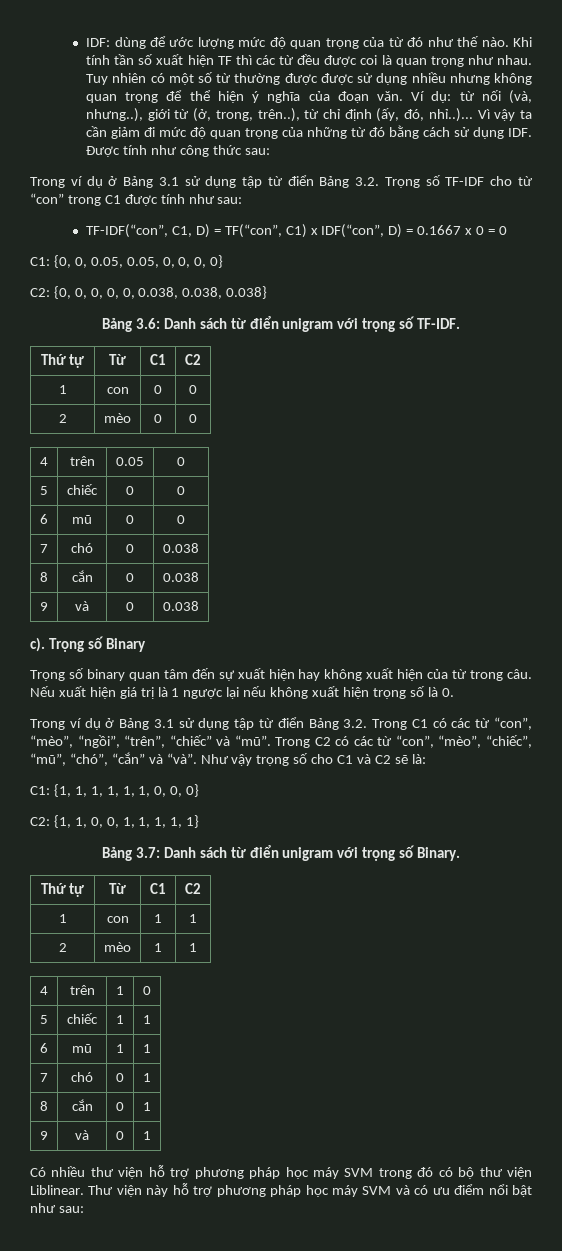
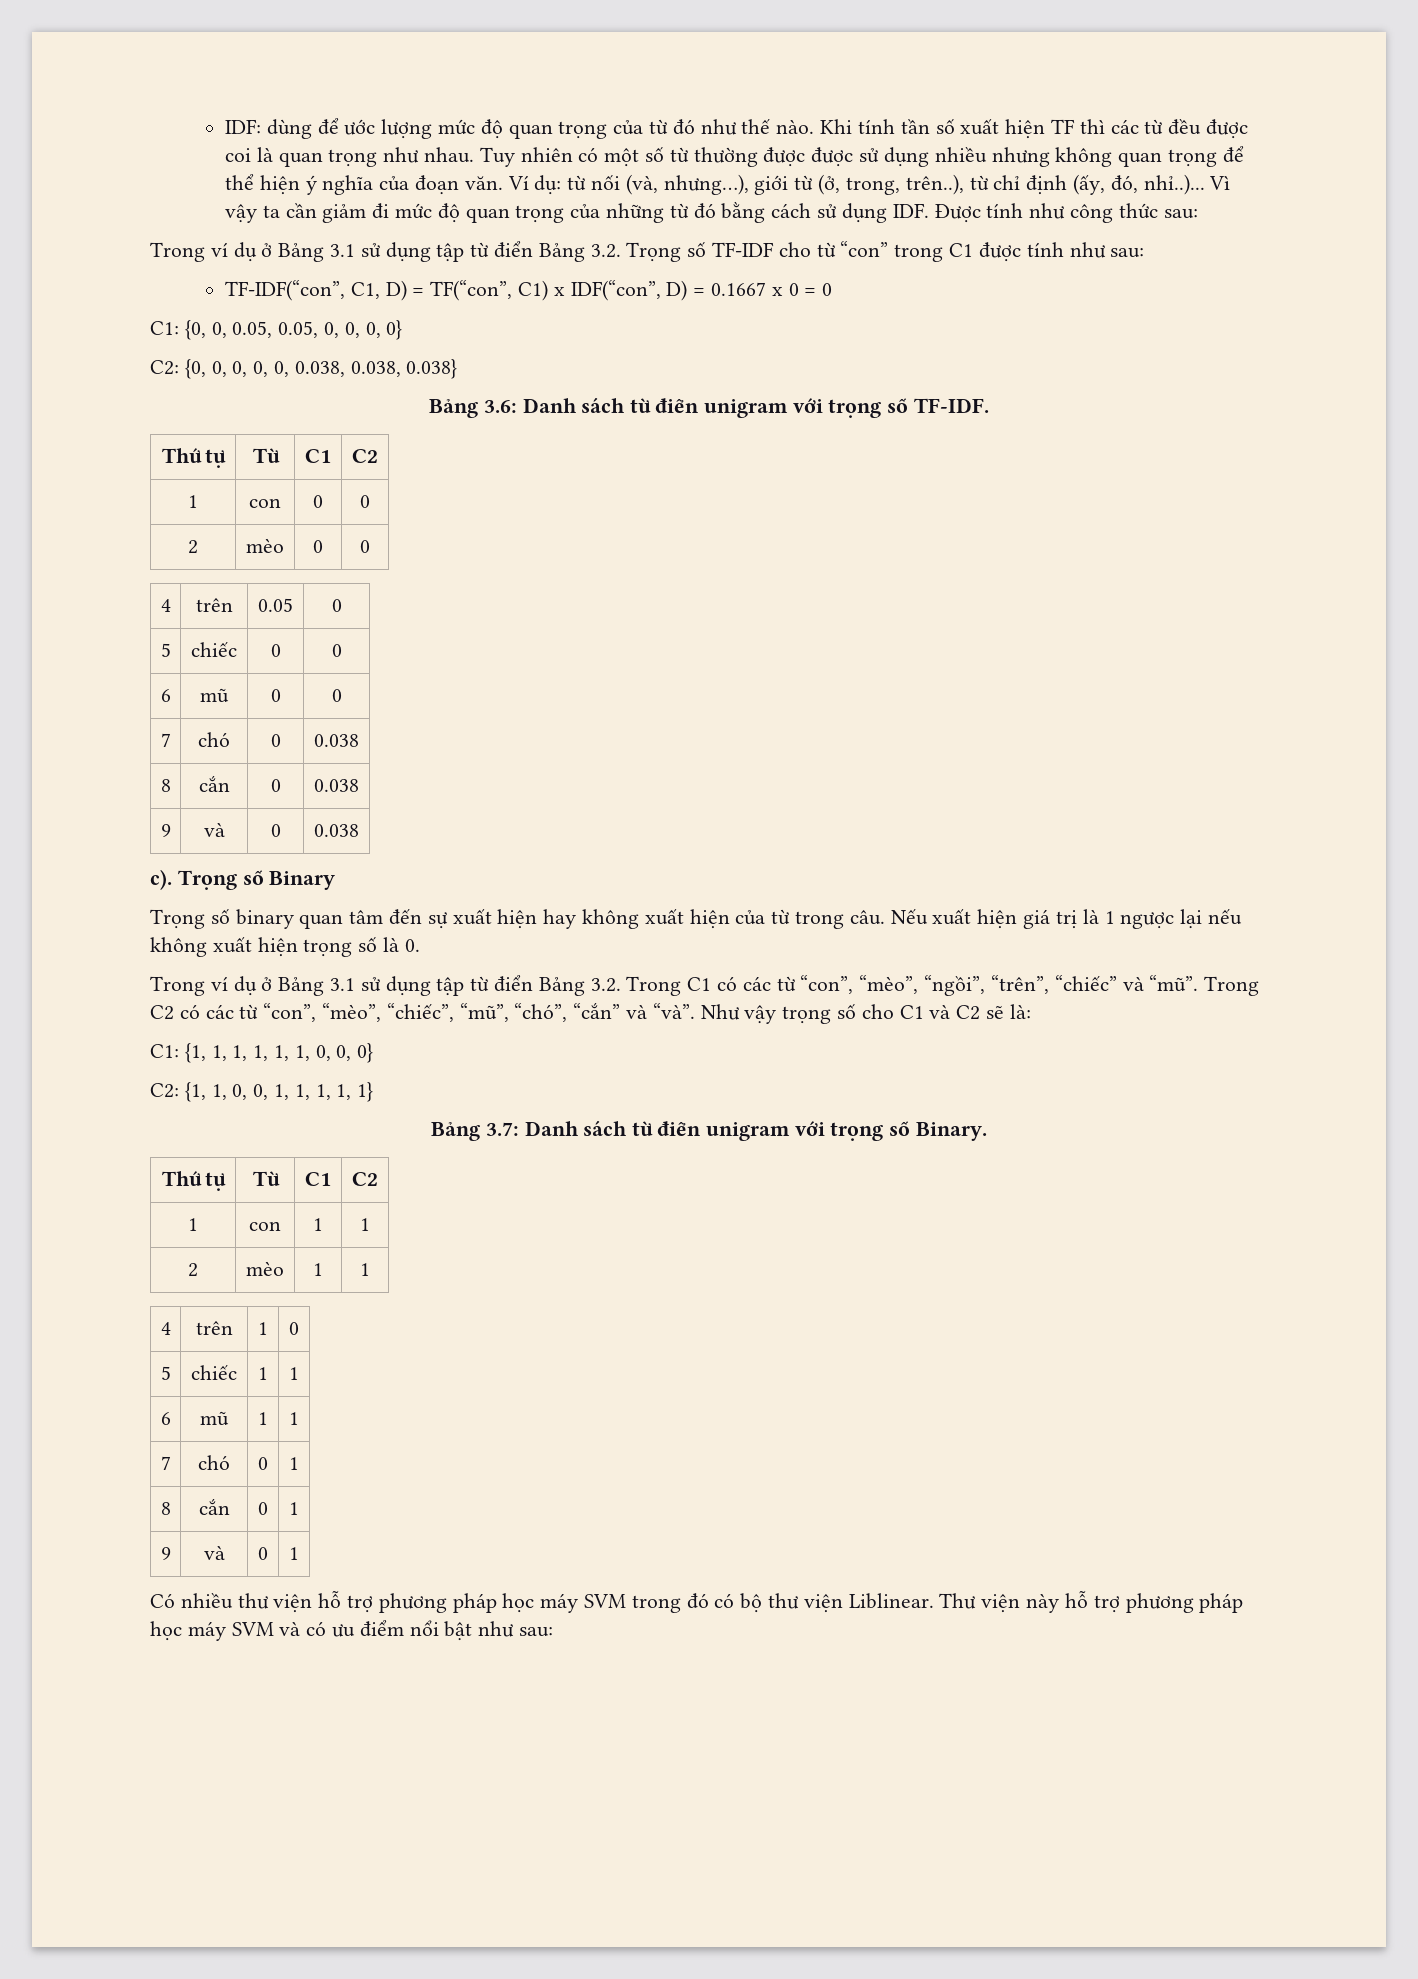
[86,108,144,122] nhưng..), -> [663,174,749,195] nhưng…),

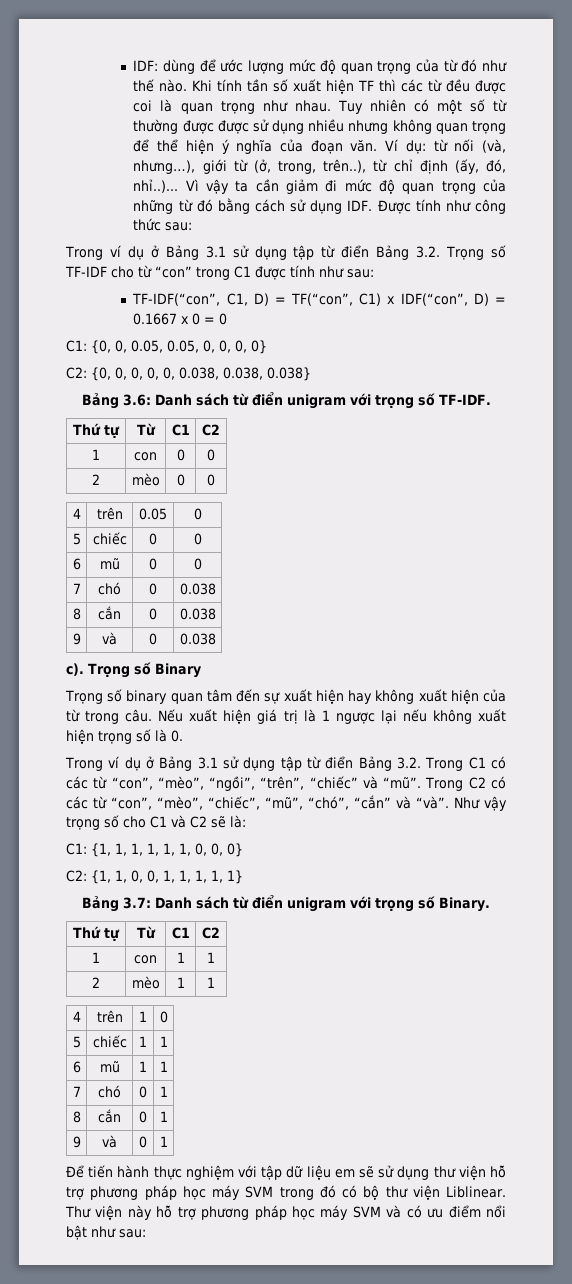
[150,1593,233,1609] Có nhiều -> [66,1165,430,1180] Để tiến hành thực nghiệm với tập dữ liệu em sẽ sử dụng

